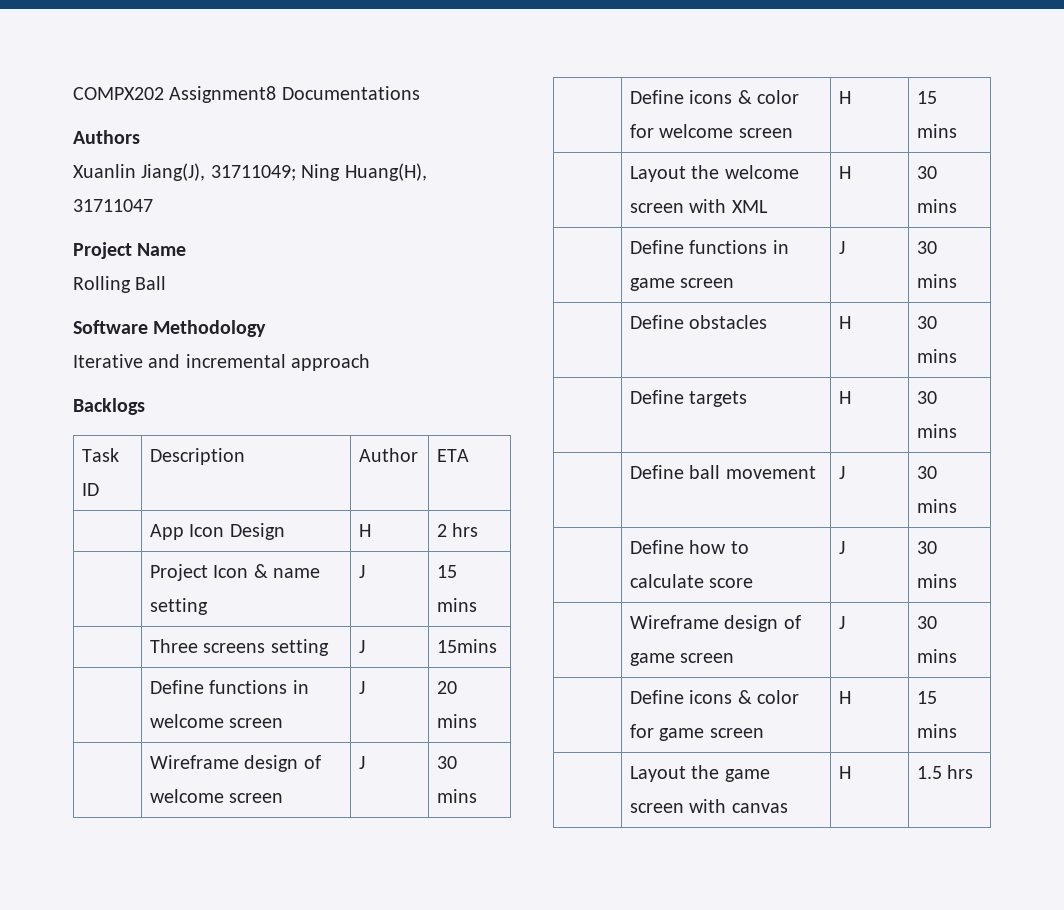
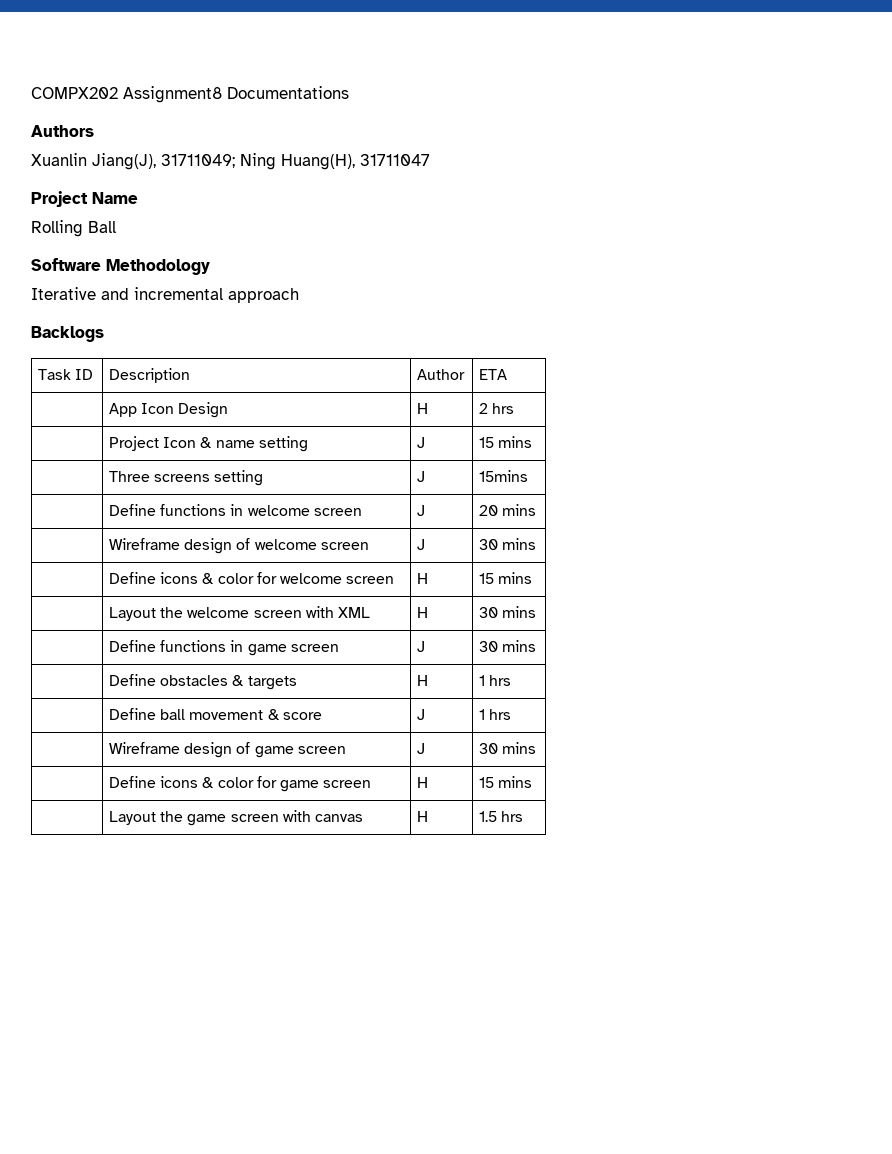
[838,316,851,329] [916,316,937,329] [916,349,957,363] [629,390,684,404] | H | 30 mins // | Define -> [232,675,245,686] &
[916,391,937,404] [916,424,957,438] 30 mins -> [479,675,512,686] 1 hrs
[838,466,845,479] [916,466,937,479] [916,499,957,513] [629,540,749,554] [629,574,704,588] | J | 30 mins // | Define how to calculate -> [267,709,280,720] &
[916,541,937,554] [916,574,957,588] 30 mins -> [479,709,512,720] 1 hrs

